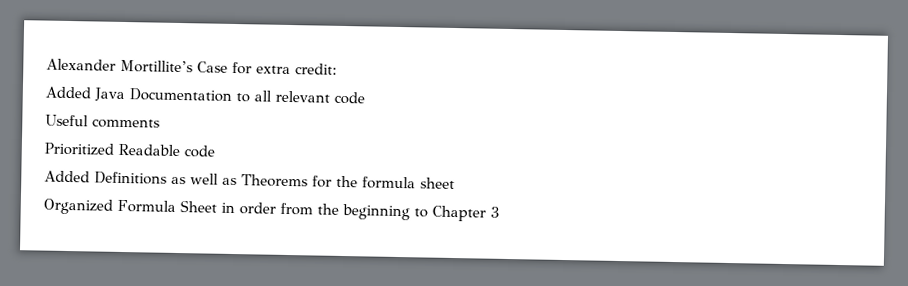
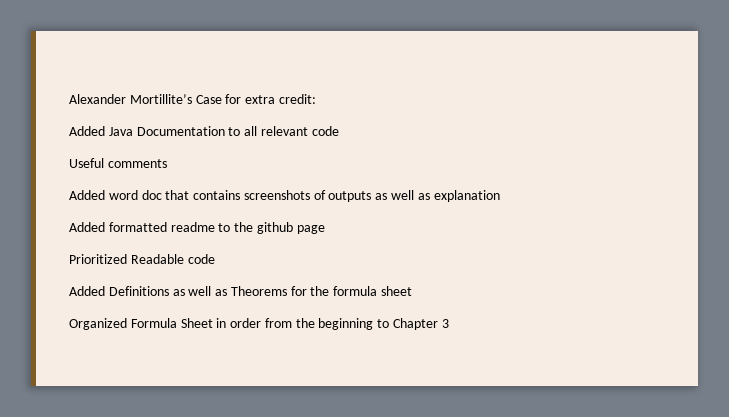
(160, 123) none -> [69,190,500,202] [69,222,325,234] // Added word doc that contains screenshots of outputs as well as explanation // Added formatted readme to the github page

